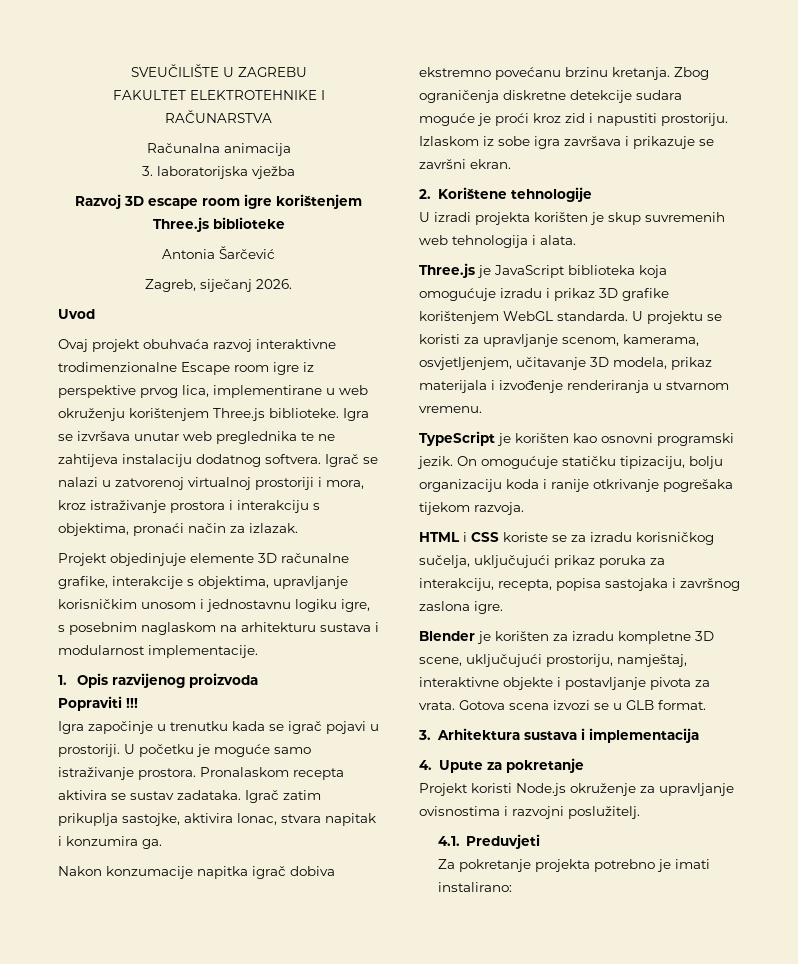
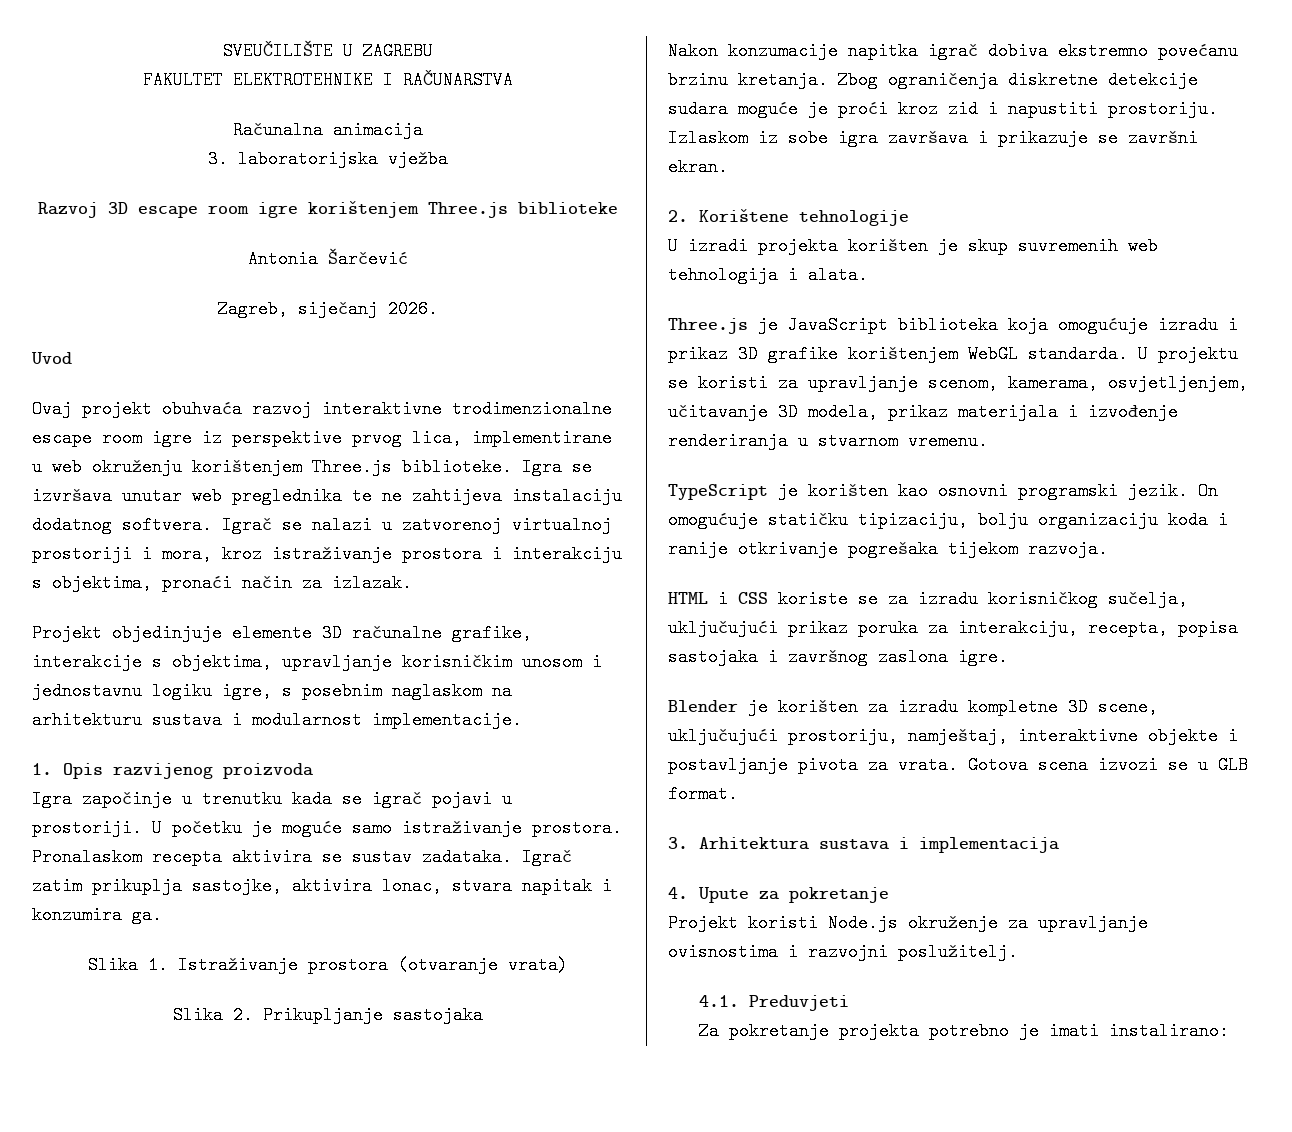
[181,362,230,375] Escape -> [32,429,92,447] escape
[58,696,138,711] // Popraviti !!! -> (314, 771) none
(162, 844) none -> [88,956,568,974] [173,1006,483,1024] // Slika 1. Istraživanje prostora (otvaranje vrata) // Slika 2. Prikupljanje sastojaka

